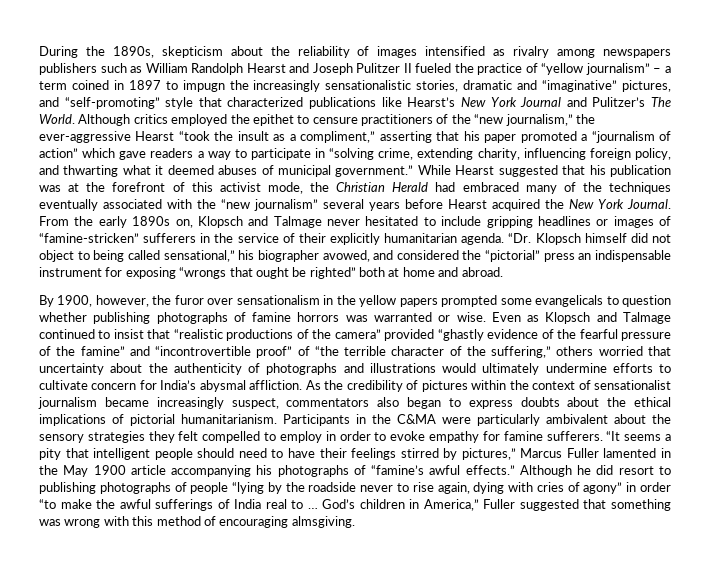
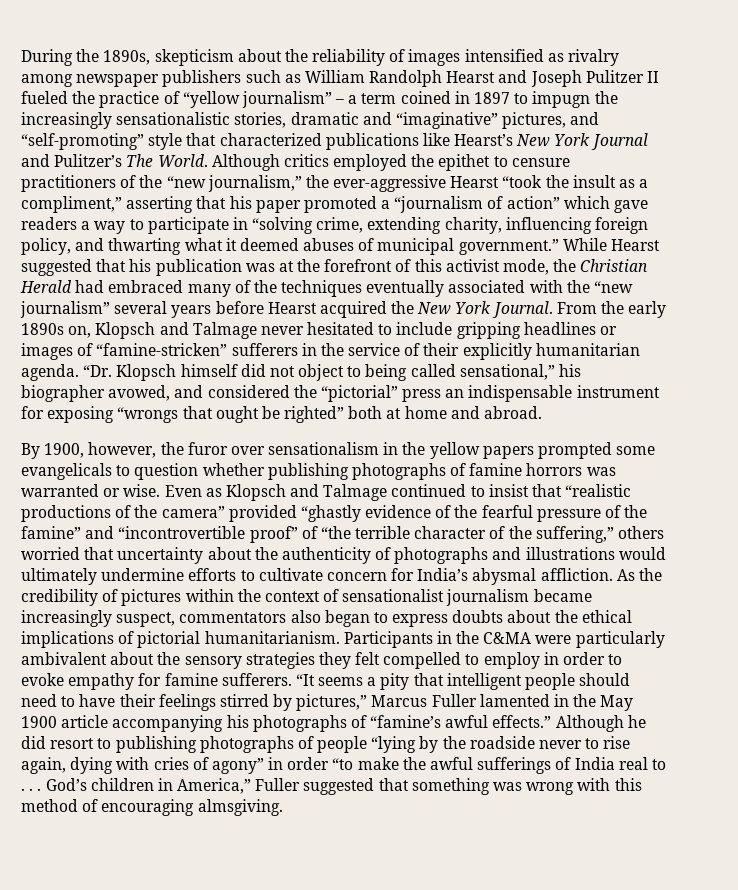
[602,49,671,58] newspapers -> [76,74,160,87] newspaper
[307,508,318,509] … -> [21,788,42,791] . . .

